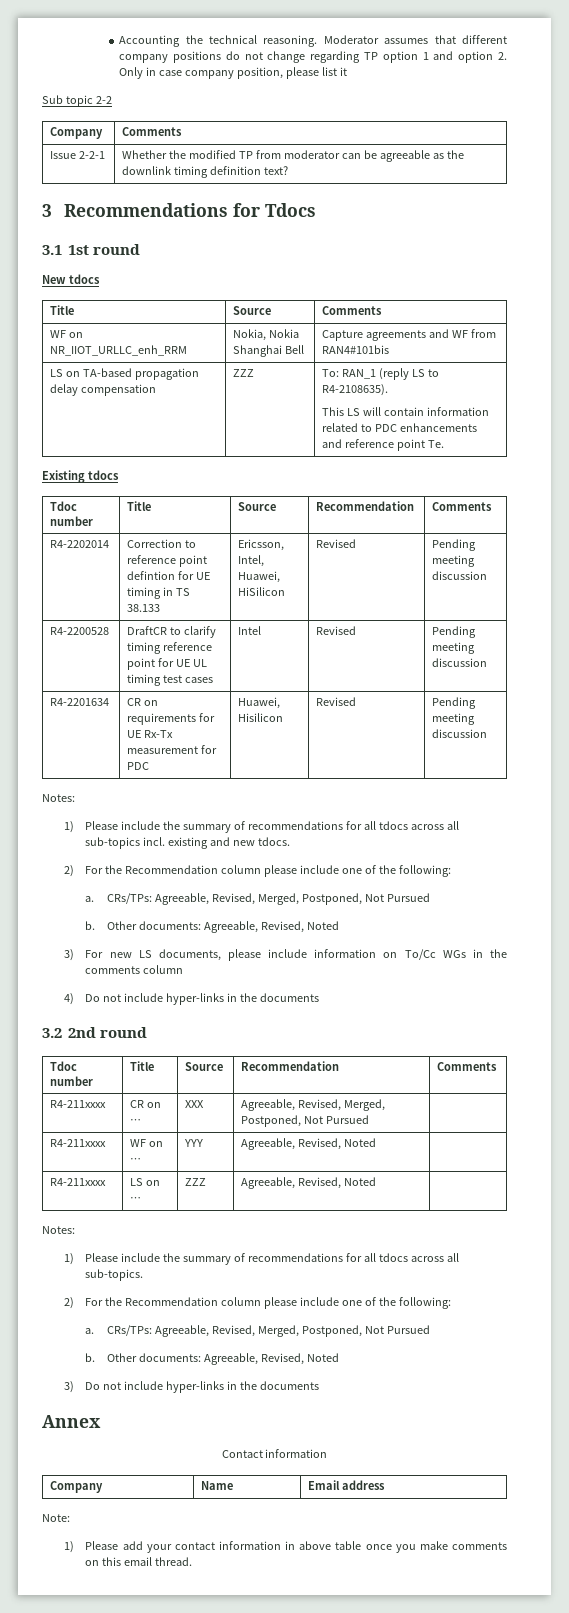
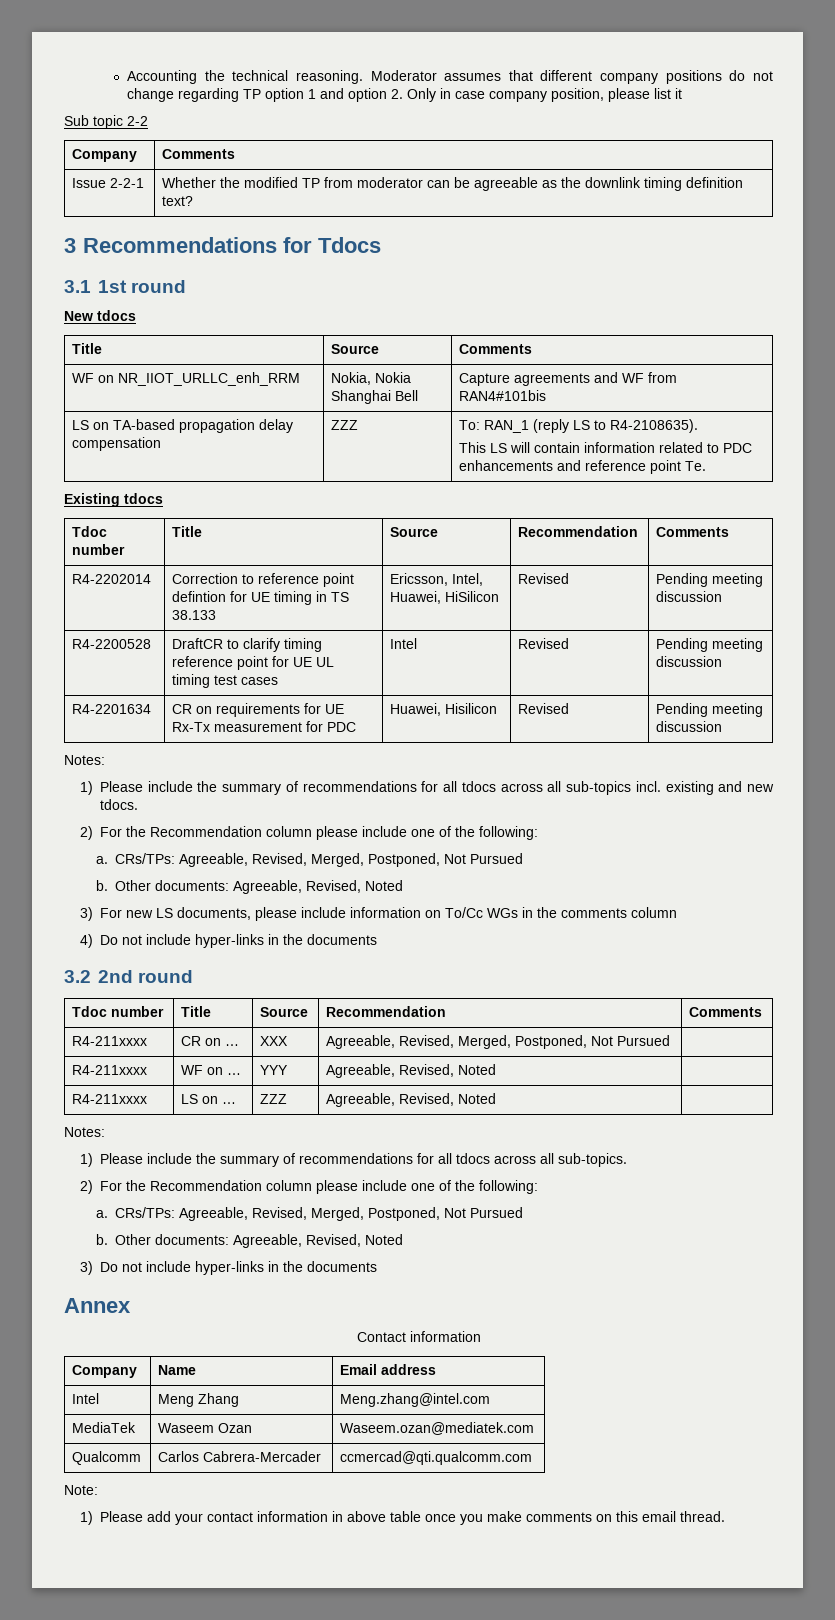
(386, 1485) none -> [72,1393,100,1404] [158,1393,240,1407] [340,1393,491,1407] [72,1422,137,1433] [158,1423,253,1433] [340,1422,535,1435] [72,1451,142,1465] [158,1451,322,1462] [340,1451,533,1465] // Intel | Meng Zhang | Meng.zhang@intel.com // MediaTek | Waseem Ozan | Waseem.ozan@mediatek.com // Qualcomm | Carlos Cabrera-Mercader | ccmercad@qti.qualcomm.com

